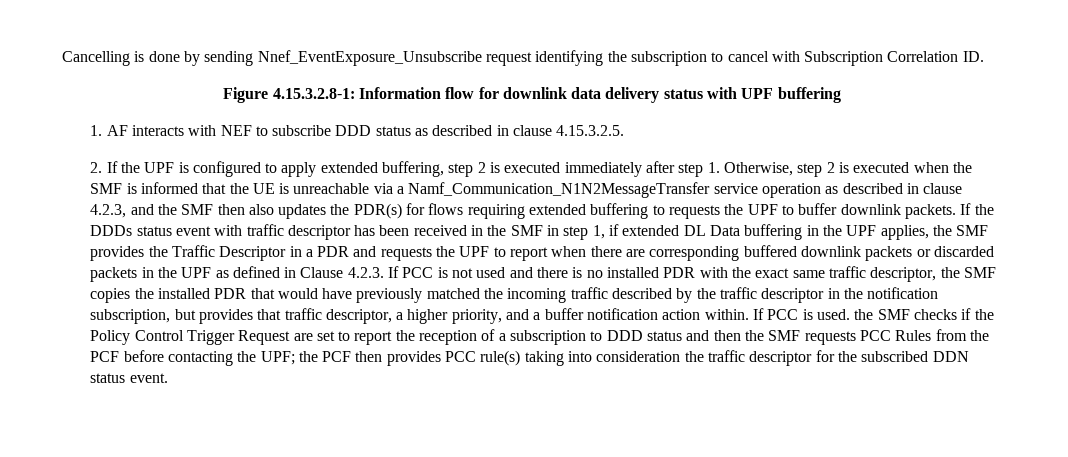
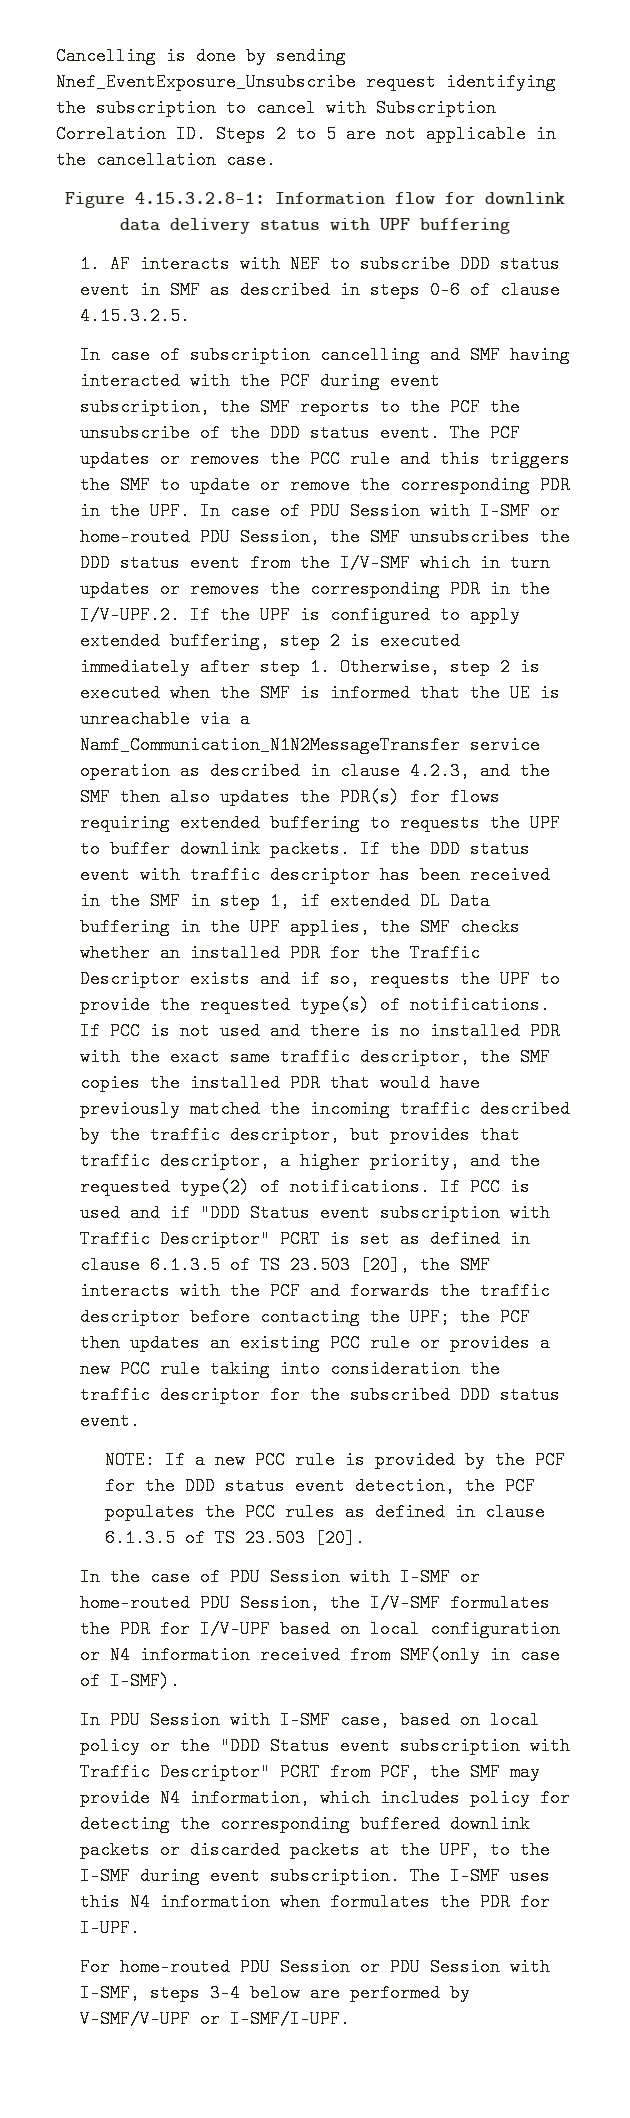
(984, 56) none -> [216,125,556,143] [56,151,276,169] Steps 2 to 5 are not applicable in the cancellation case.
[415,125,625,136] [90,162,103,173] as described in clause 4.15.3.2.5. // 2. -> [80,281,561,299] [80,307,191,325] [80,346,571,364] [80,372,441,390] [80,398,521,416] [80,424,521,442] [80,450,571,468] [80,476,571,494] [80,502,561,520] [80,528,571,546] [80,554,551,572] [80,580,551,598] [80,606,181,624] event in SMF as described in steps 0-6 of clause 4.15.3.2.5. // In case of subscription cancelling and SMF having interacted with the PCF during event subscription, the SMF reports to the PCF the unsubscribe of the DDD status event. The PCF updates or removes the PCC rule and this triggers the SMF to update or remove the corresponding PDR in the UPF. In case of PDU Session with I-SMF or home-routed PDU Session, the SMF unsubscribes the DDD status event from the I/V-SMF which in turn updates or removes the corresponding PDR in the I/V-UPF.2.
[90,225,133,236] DDDs -> [430,840,461,858] DDD
[90,245,994,261] [90,266,384,282] provides the Traffic Descriptor in a PDR and requests the UPF to report when there are corresponding buffered downlink packets or discarded packets in the UPF as defined in Clause 4.2.3. -> [460,918,521,936] [80,944,481,962] [80,970,561,988] [80,996,551,1014] checks whether an installed PDR for the Traffic Descriptor exists and if so, requests the UPF to provide the requested type(s) of notifications.
[761,287,939,303] [90,309,171,324] descriptor in the notification subscription, -> [230,1126,341,1144] descriptor,
[533,308,994,320] [90,329,989,345] [90,351,120,362] a buffer notification action within. If PCC is used. the SMF checks if the Policy Control Trigger Request are set to report the reception of a subscription to DDD status and then the SMF requests PCC Rules from the PCF -> [510,1152,541,1170] [80,1178,531,1196] [80,1204,551,1222] [80,1230,531,1248] [80,1256,491,1274] [80,1282,551,1300] [80,1308,181,1326] the requested type(2) of notifications. If PCC is used and if "DDD Status event subscription with Traffic Descriptor" PCRT is set as defined in clause 6.1.3.5 of TS 23.503 [20], the SMF interacts with the PCF and forwards the traffic descriptor
[386,350,521,366] provides PCC rule(s) -> [130,1334,551,1352] [80,1360,201,1378] updates an existing PCC rule or provides a new PCC rule
[932,351,969,362] [90,373,168,383] DDN status event. -> [460,1386,561,1404] [80,1412,141,1430] [104,1451,565,1469] [104,1477,535,1495] [104,1503,545,1521] [104,1529,365,1547] [80,1568,481,1586] [80,1594,551,1612] [80,1620,561,1638] [80,1646,561,1664] [80,1672,181,1690] [80,1711,541,1729] [80,1737,571,1755] [80,1763,541,1781] [80,1789,571,1807] [80,1815,531,1833] [80,1841,551,1859] [80,1867,551,1885] [80,1893,551,1911] [80,1919,141,1937] [80,1958,551,1976] [80,1984,471,2002] [80,2010,351,2028] DDD status event. // NOTE: If a new PCC rule is provided by the PCF for the DDD status event detection, the PCF populates the PCC rules as defined in clause 6.1.3.5 of TS 23.503 [20]. // In the case of PDU Session with I-SMF or home-routed PDU Session, the I/V-SMF formulates the PDR for I/V-UPF based on local configuration or N4 information received from SMF(only in case of I-SMF). // In PDU Session with I-SMF case, based on local policy or the "DDD Status event subscription with Traffic Descriptor" PCRT from PCF, the SMF may provide N4 information, which includes policy for detecting the corresponding buffered downlink packets or discarded packets at the UPF, to the I-SMF during event subscription. The I-SMF uses this N4 information when formulates the PDR for I-UPF. // For home-routed PDU Session or PDU Session with I-SMF, steps 3-4 below are performed by V-SMF/V-UPF or I-SMF/I-UPF.

